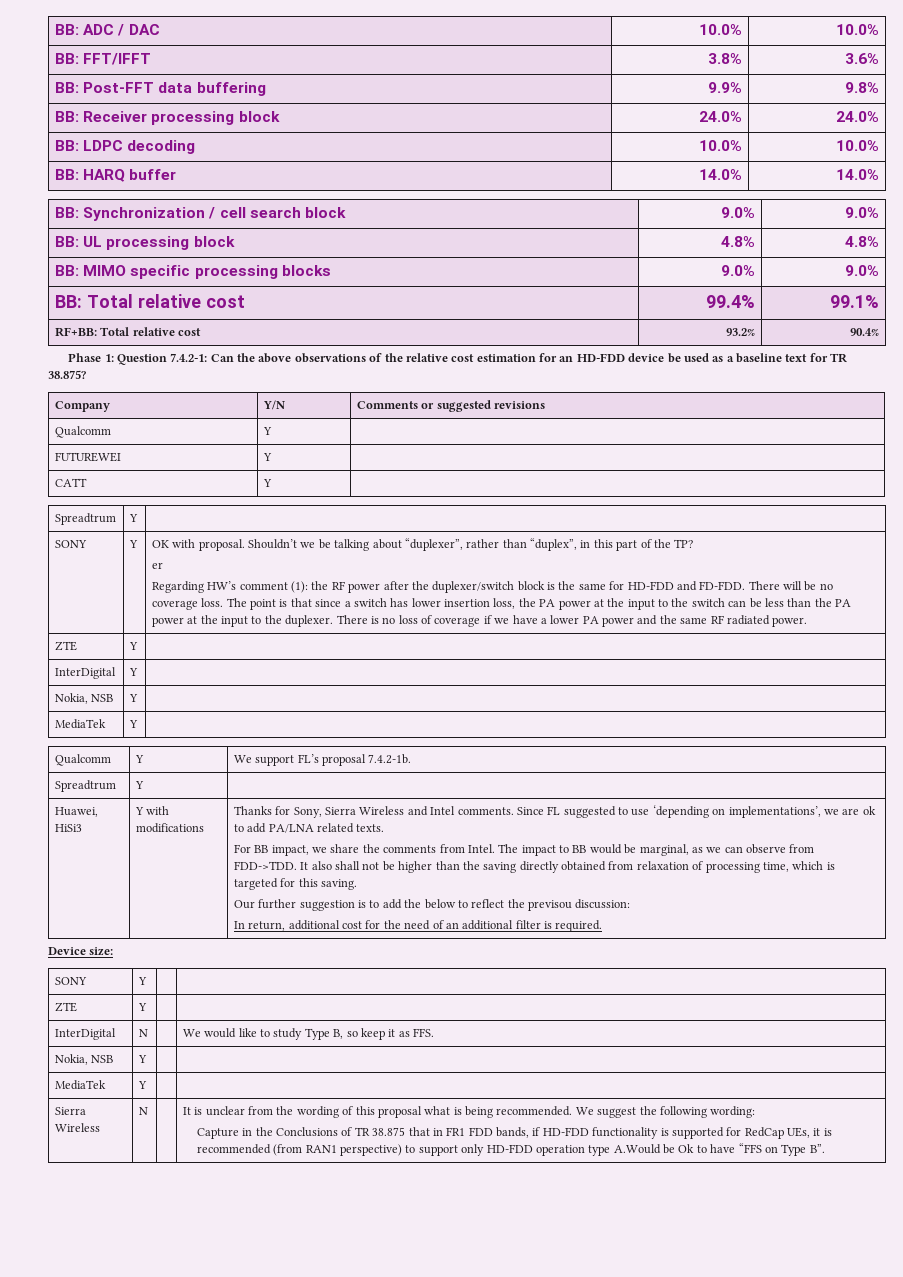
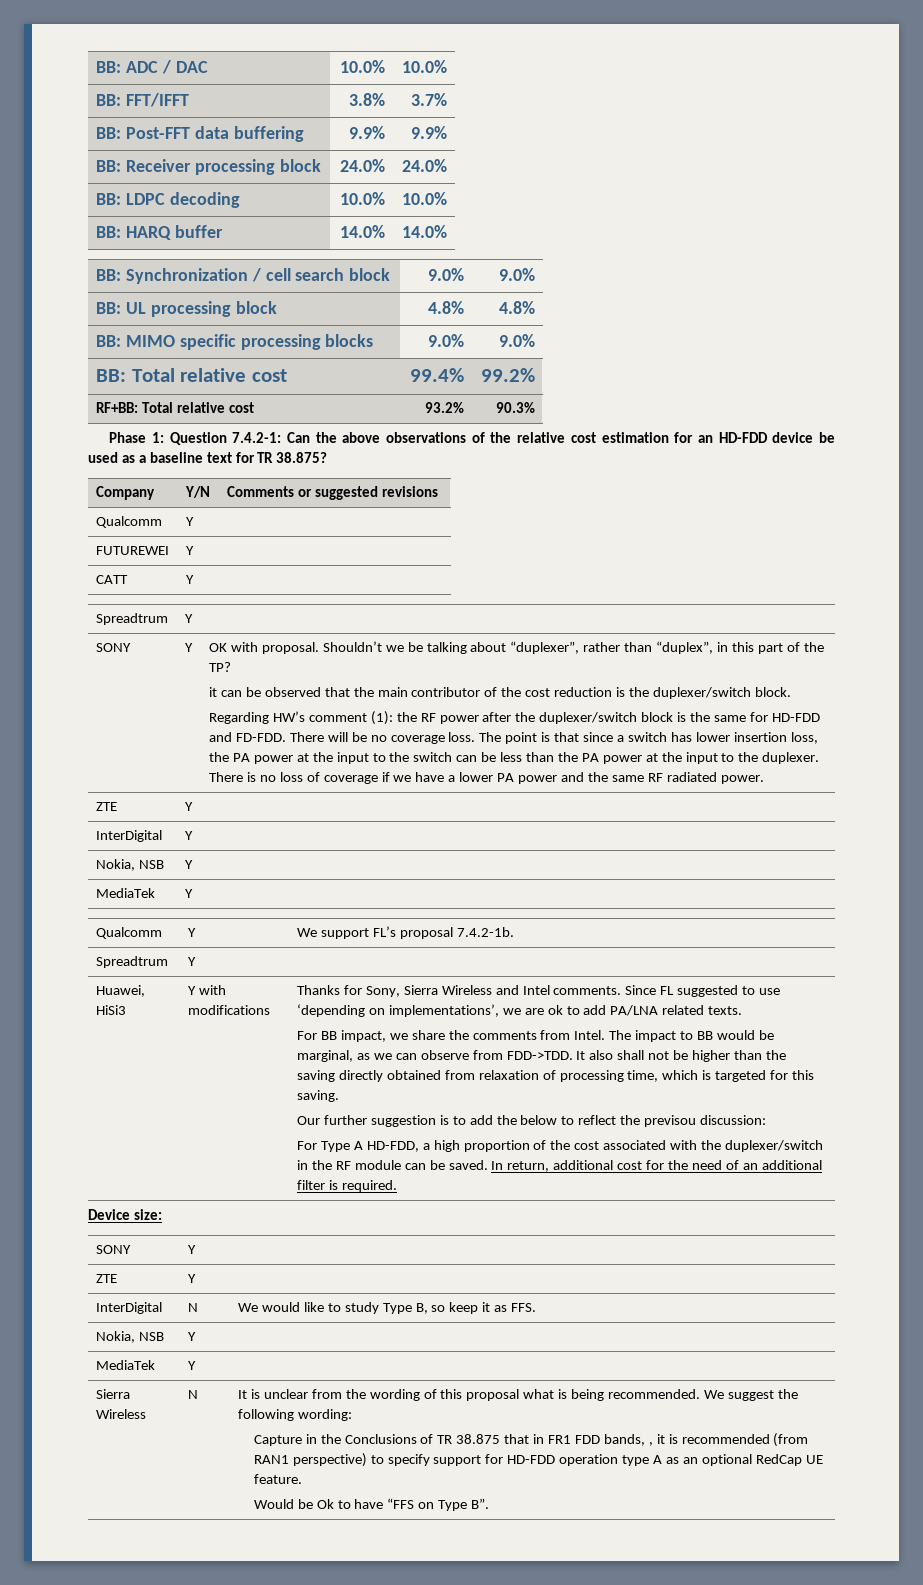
[845,53,880,64] 3.6% -> [410,93,447,106] 3.7%
[845,82,880,93] 9.8% -> [410,126,447,139] 9.9%
[830,295,880,308] 99.1% -> [480,368,535,382] 99.2%
[850,328,880,336] 90.4% -> [495,402,535,413] 90.3%
[151,562,163,569] er -> [209,687,791,699] it can be observed that the main contributor of the cost reduction is the duplexer/switch block.
(631, 904) none -> [297,1140,823,1152] [297,1160,488,1170] For Type A HD-FDD, a high proportion of the cost associated with the duplexer/switch in the RF module can be saved.
[532,1127,811,1139] if HD-FDD functionality is supported for RedCap UEs, -> [648,1442,653,1446] ,
[418,1144,661,1156] support only HD-FDD operation type A.Would -> [387,1454,823,1466] [253,1474,302,1484] [253,1499,294,1509] specify support for HD-FDD operation type A as an optional RedCap UE feature. // Would

